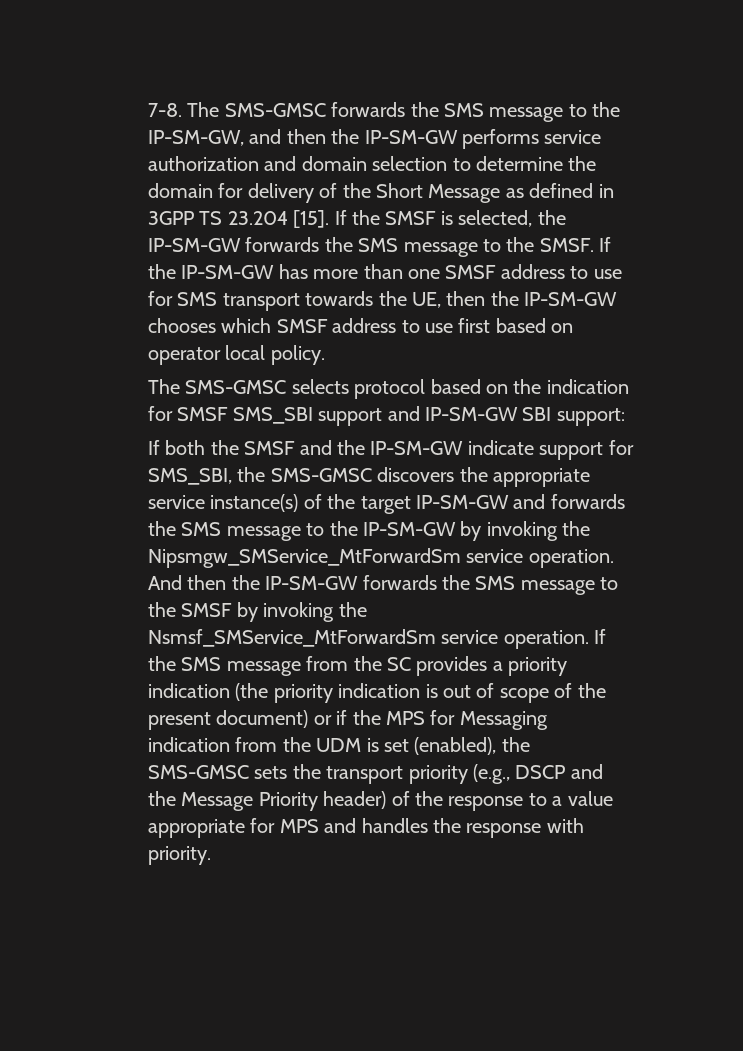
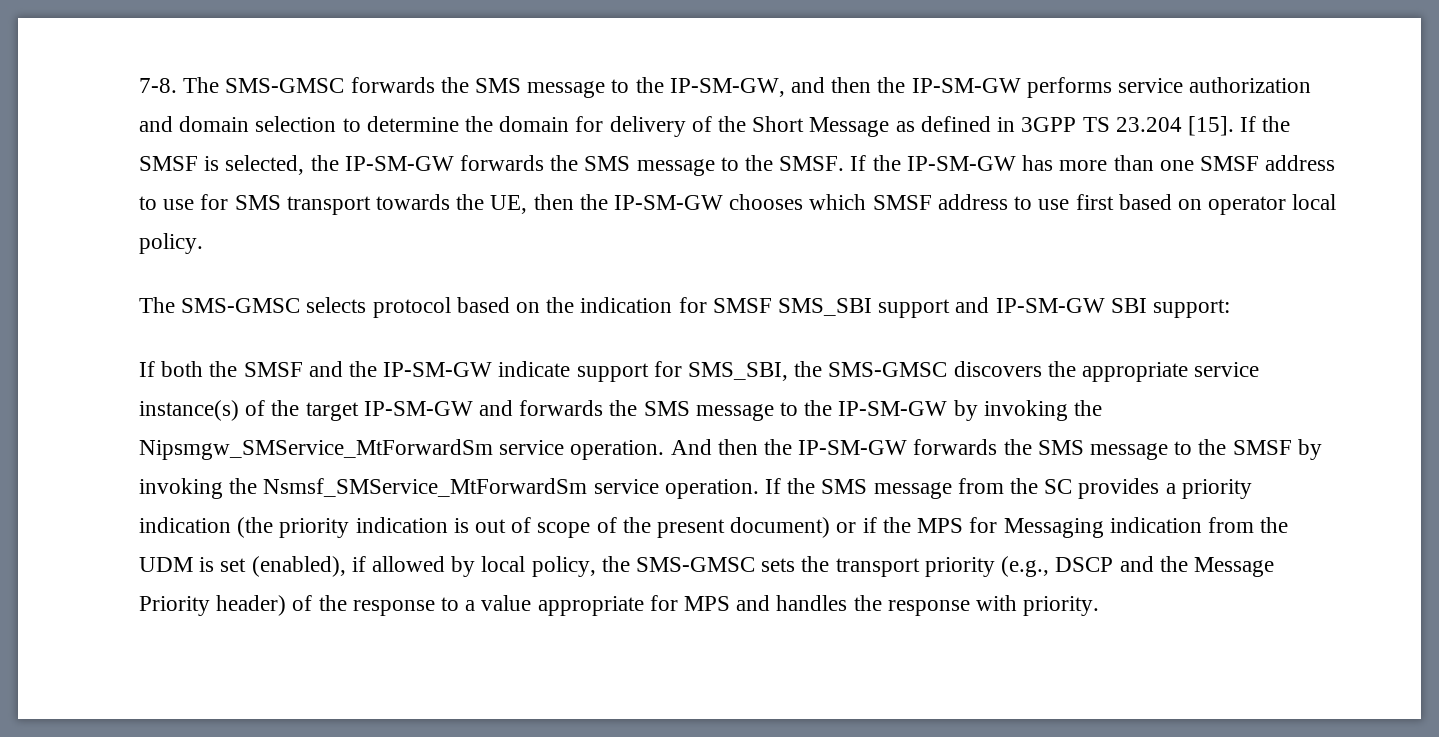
(497, 746) none -> [351,556,596,577] if allowed by local policy,

